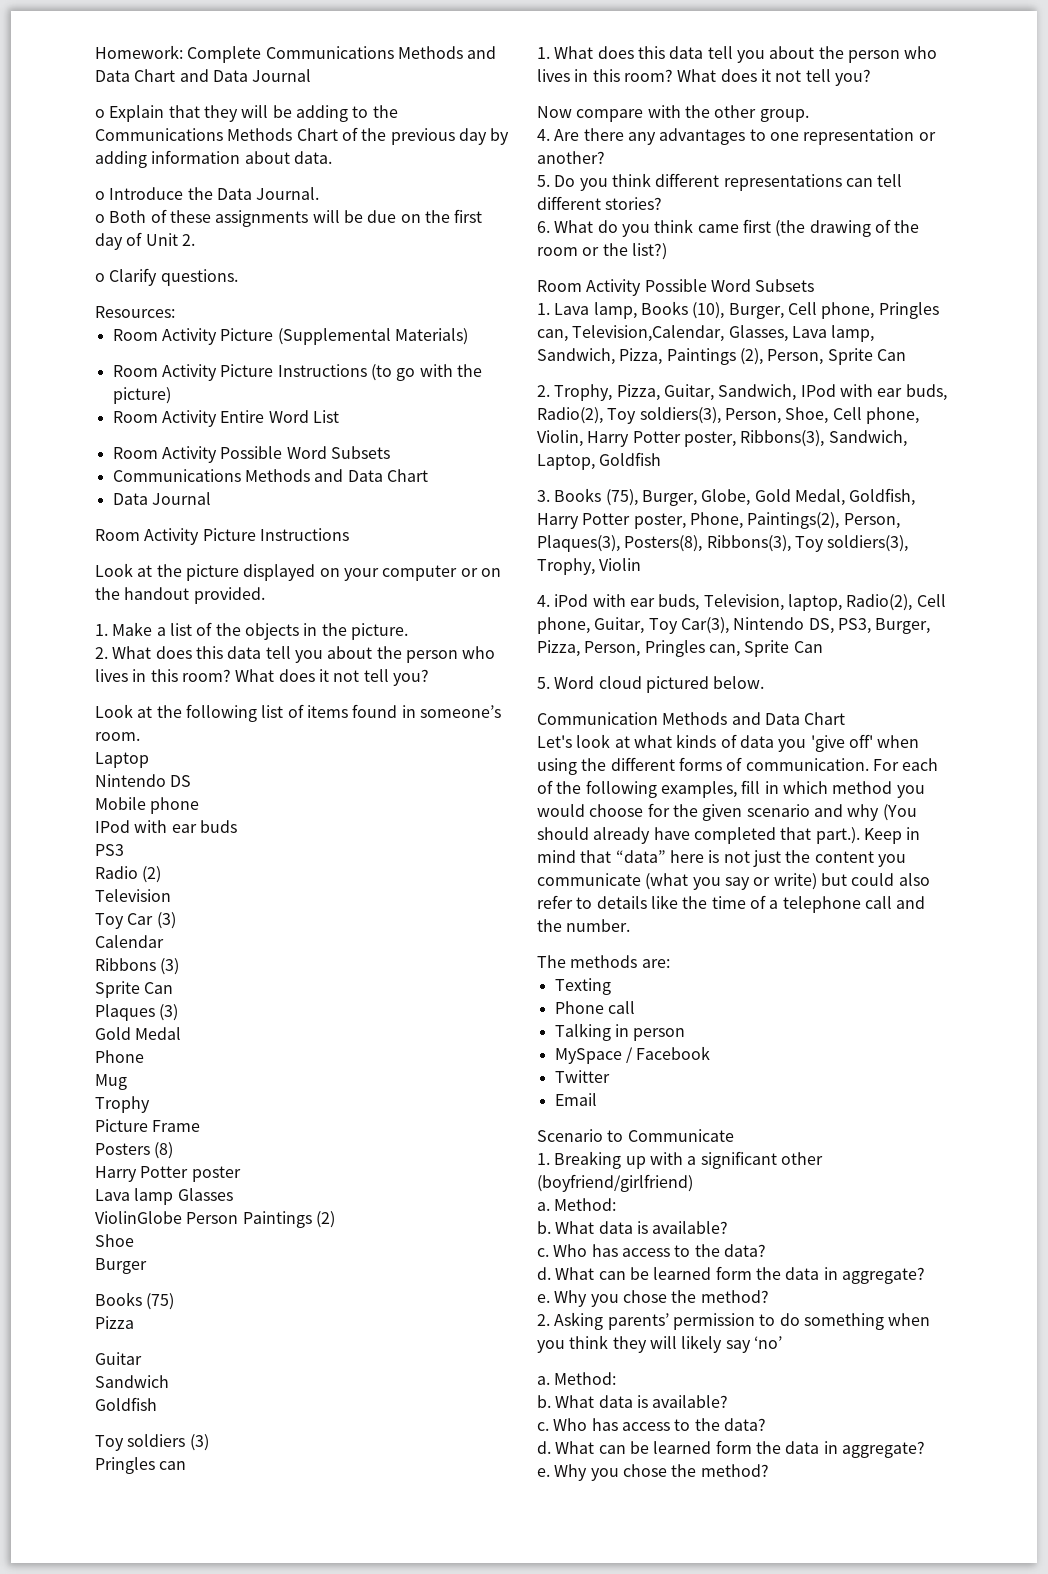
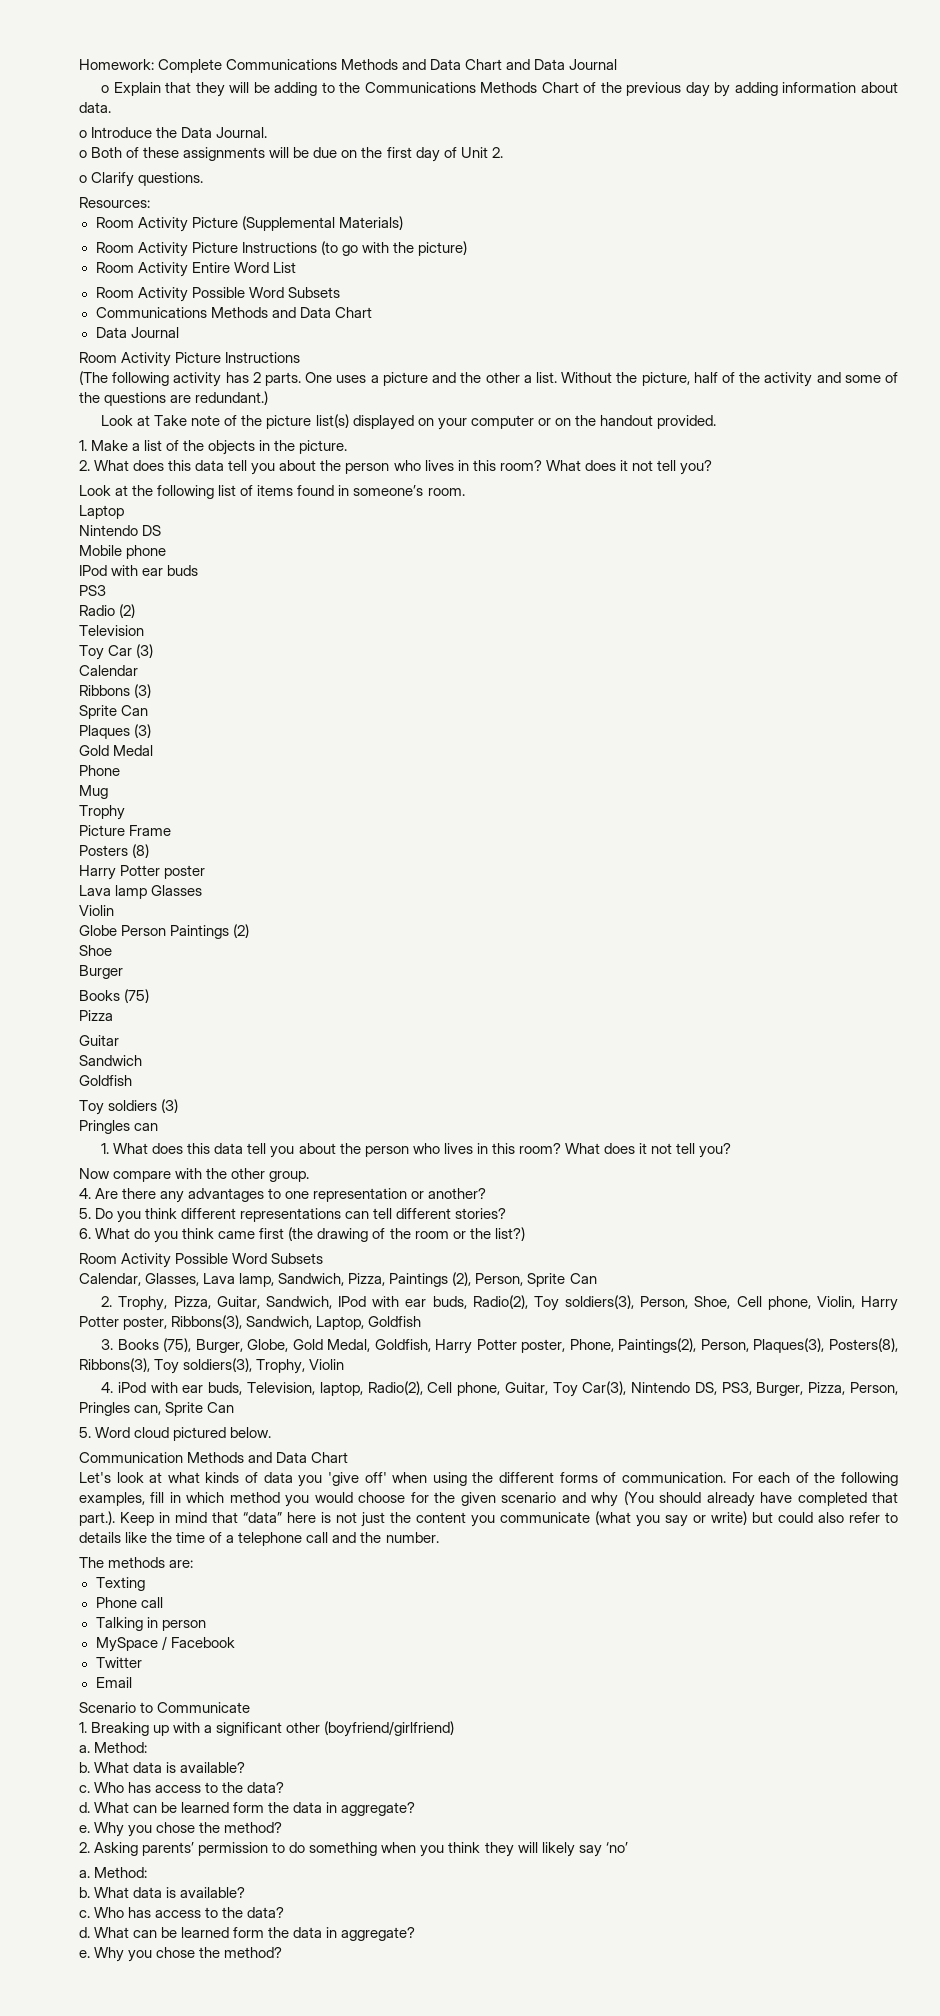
[95,563,153,577] // Look at -> [79,371,899,387] [79,391,269,406] [101,415,238,426] // (The following activity has 2 parts. One uses a picture and the other a list. Without the picture, half of the activity and some of the questions are redundant.) // Look at Take note of
(239, 572) none -> [315,414,349,428] list(s)
[95,1211,182,1224] ViolinGlobe -> [79,905,114,916] [79,925,117,936] Violin // Globe
[537,301,939,319] [537,325,725,342] 1. Lava lamp, Books (10), Burger, Cell phone, Pringles can, Television,Calendar, -> [79,1273,141,1286] Calendar,

